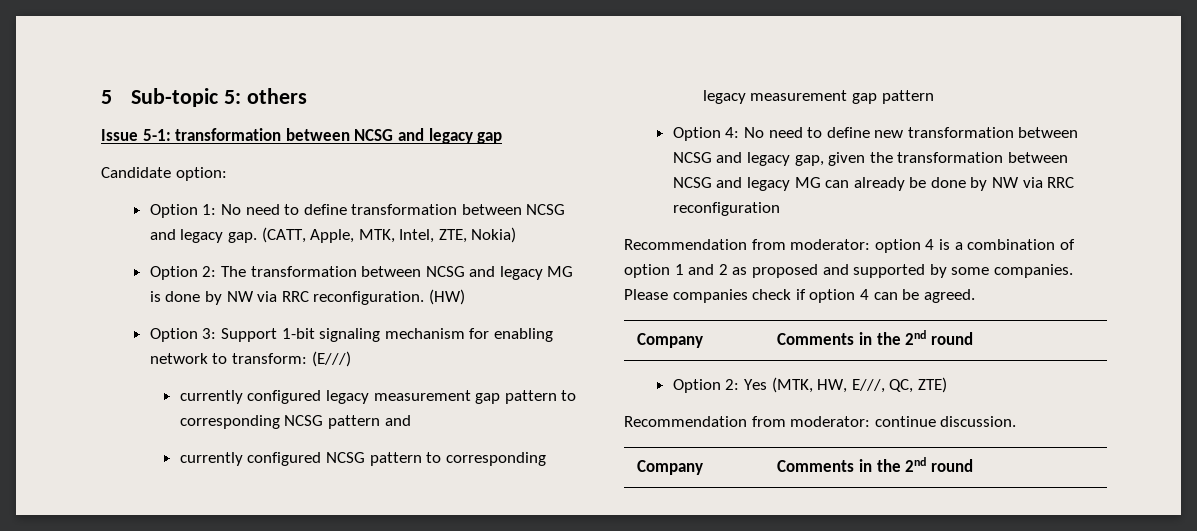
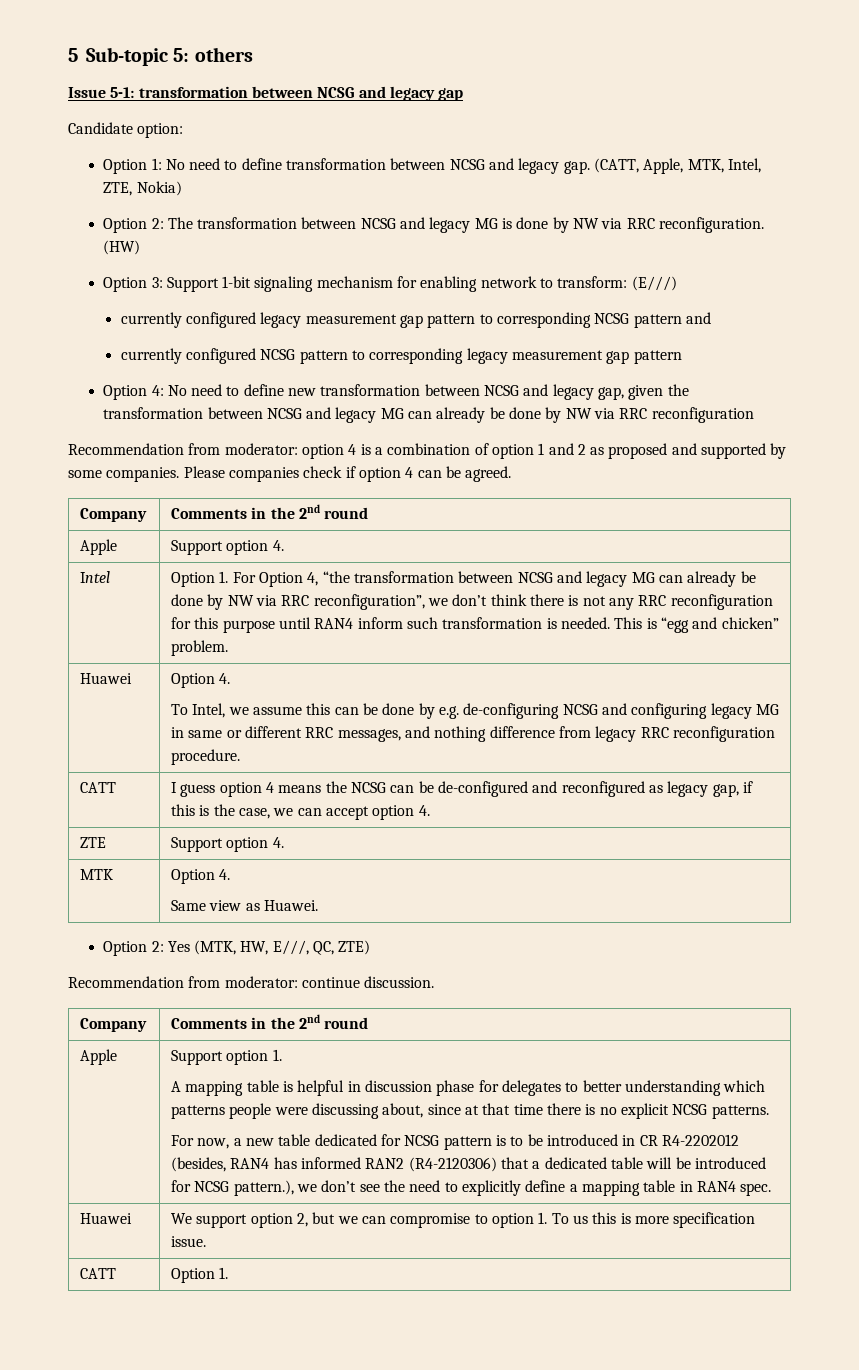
(973, 338) none -> [80,539,118,555] [171,540,284,555] [80,571,111,583] [171,571,756,587] [171,594,773,610] [171,617,779,633] [171,640,229,656] [80,673,133,684] [171,673,231,688] [171,703,779,719] [171,726,775,742] [171,749,241,765] [80,782,117,793] [171,781,753,797] [171,804,430,820] [80,837,107,848] [171,837,284,852] [80,869,114,880] [171,869,231,884] [171,900,319,911] // Apple | Support option 4. // Intel | Option 1. For Option 4, “the transformation between NCSG and legacy MG can already be done by NW via RRC reconfiguration”, we don’t think there is not any RRC reconfiguration for this purpose until RAN4 inform such transformation is needed. This is “egg and chicken” problem. // Huawei | Option 4. // To Intel, we assume this can be done by e.g. de-configuring NCSG and configuring legacy MG in same or different RRC messages, and nothing difference from legacy RRC reconfiguration procedure. // CATT | I guess option 4 means the NCSG can be de-configured and reconfigured as legacy gap, if this is the case, we can accept option 4. // ZTE | Support option 4. // MTK | Option 4. // Same view as Huawei.
(973, 465) none -> [80,1049,118,1065] [171,1049,282,1065] [171,1080,766,1096] [171,1103,769,1119] [171,1134,739,1150] [171,1157,766,1172] [171,1180,772,1196] [80,1213,133,1224] [171,1212,756,1228] [171,1236,207,1247] [80,1268,117,1279] [171,1267,229,1283] // Apple | Support option 1. // A mapping table is helpful in discussion phase for delegates to better understanding which patterns people were discussing about, since at that time there is no explicit NCSG patterns. // For now, a new table dedicated for NCSG pattern is to be introduced in CR R4-2202012 (besides, RAN4 has informed RAN2 (R4-2120306) that a dedicated table will be introduced for NCSG pattern.), we don’t see the need to explicitly define a mapping table in RAN4 spec. // Huawei | We support option 2, but we can compromise to option 1. To us this is more specification issue. // CATT | Option 1.

